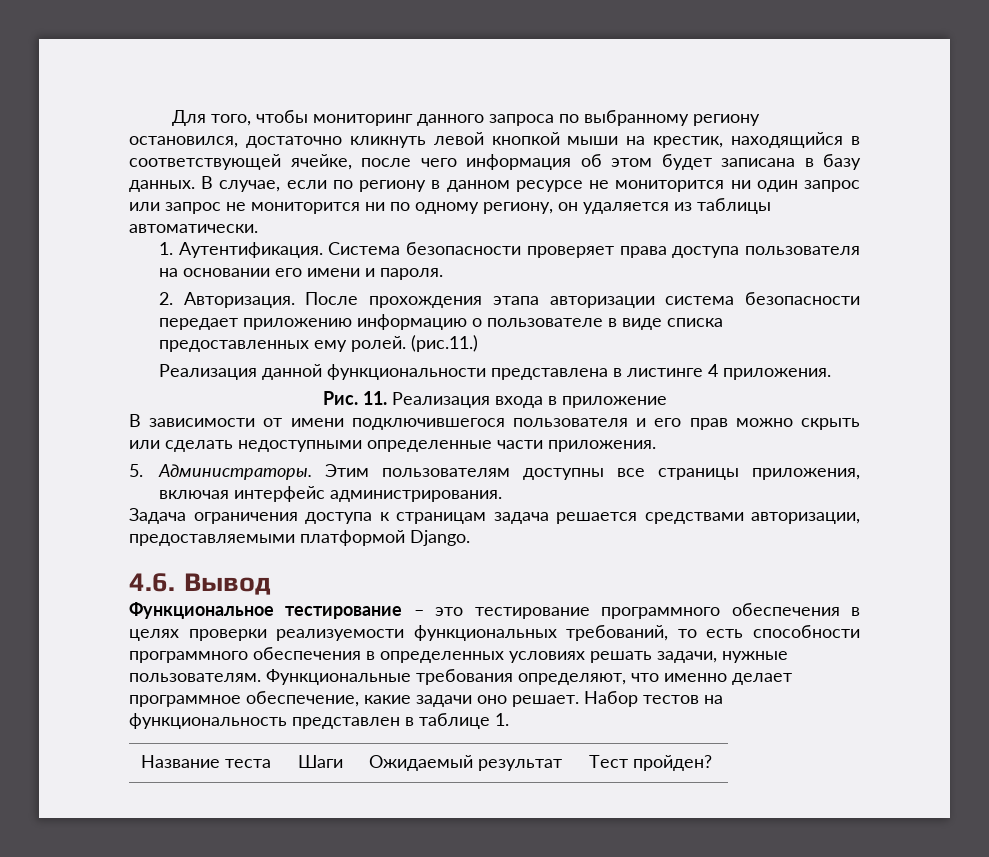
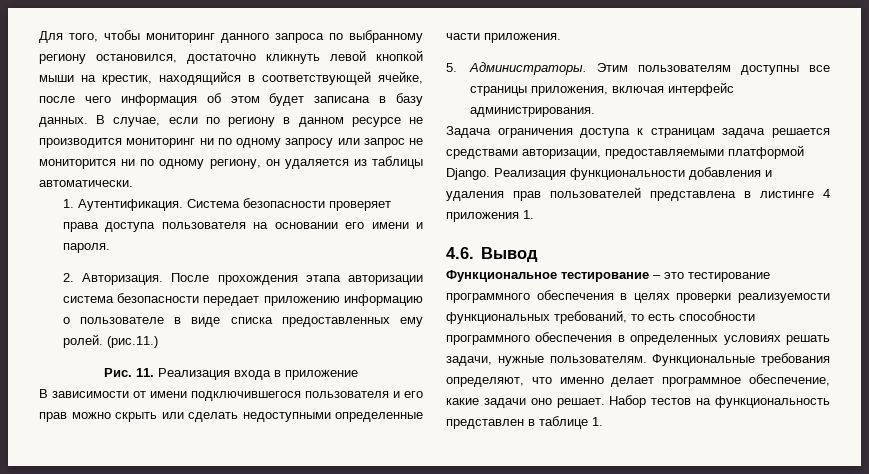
[615,180,861,192] мониторится ни один запрос -> [39,138,334,148] производится мониторинг ни по одному запросу
[159,364,832,380] // Реализация данной функциональности представлена в листинге 4 приложения. -> (158, 342) none
(470, 538) none -> [494,167,772,180] [446,187,830,201] [446,210,534,222] Реализация функциональности добавления и удаления прав пользователей представлена в листинге 4 приложения 1.
[141,755,272,768] [298,755,344,768] [369,755,563,771] [589,755,713,771] // Название теста | Шаги | Ожидаемый результат | Тест пройден? -> (603, 421) none

